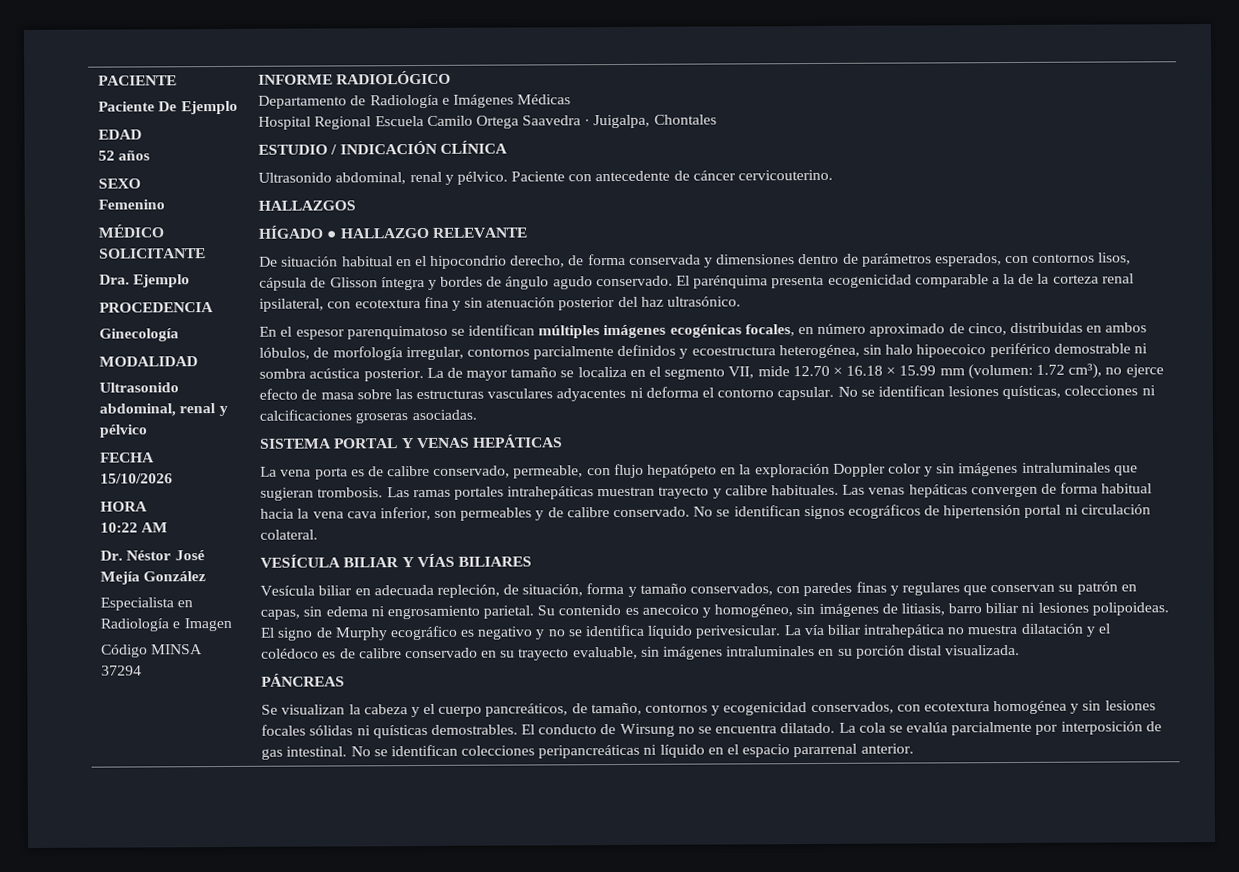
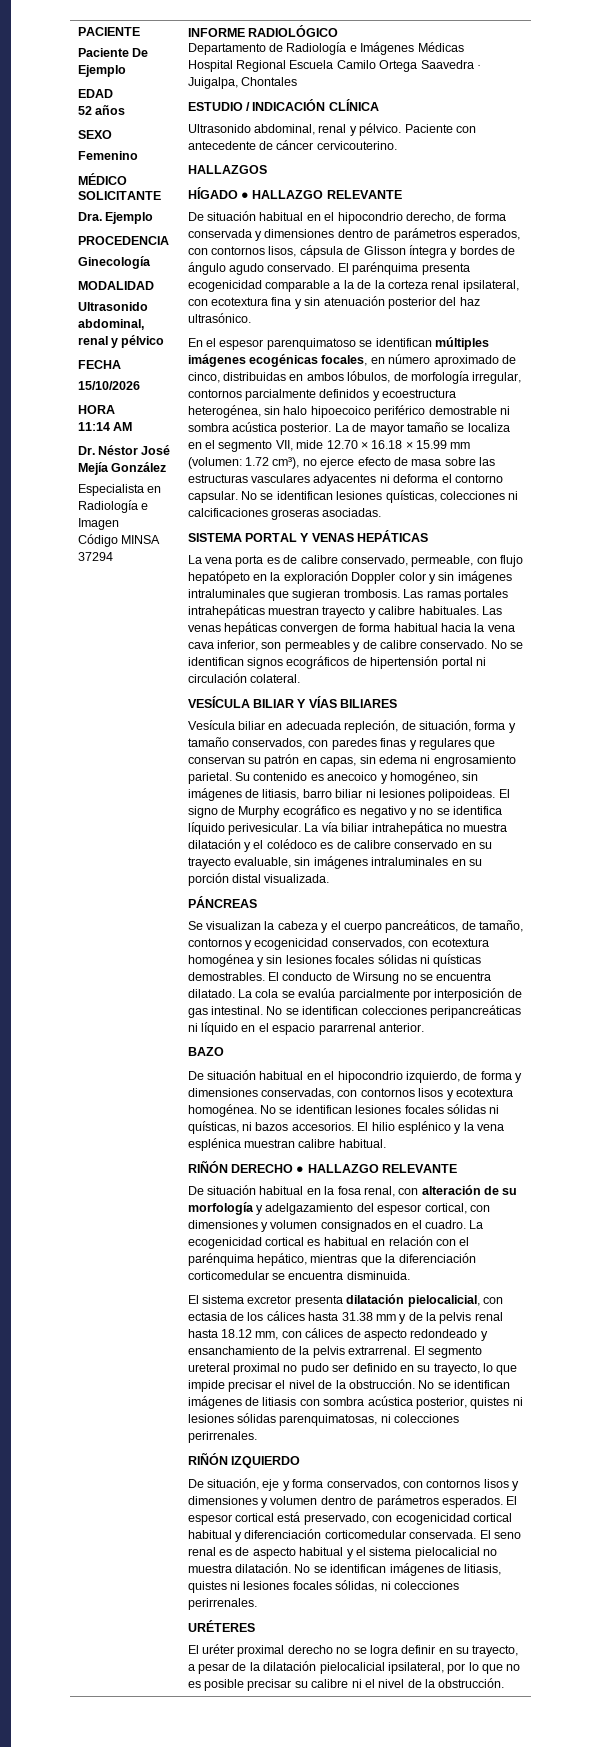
[100,522,139,533] 10:22 -> [77,422,110,431] 11:14
(914, 748) none -> [187,1047,224,1056] [187,1070,523,1083] [187,1088,513,1100] [187,1104,500,1117] [187,1121,505,1134] [187,1138,386,1151] [187,1161,458,1173] [187,1185,518,1197] [187,1202,490,1215] [187,1220,484,1232] [187,1236,470,1249] [187,1253,476,1266] [187,1271,410,1280] [187,1294,503,1307] [187,1311,503,1324] [187,1328,488,1341] [187,1346,482,1358] [187,1363,518,1375] [187,1379,511,1392] [187,1396,523,1409] [187,1413,460,1426] [187,1431,257,1443] [187,1453,301,1468] [187,1478,520,1491] [187,1495,518,1508] [187,1512,512,1525] [187,1529,521,1542] [187,1547,498,1559] [187,1563,502,1576] [187,1580,459,1593] [187,1598,257,1610] [187,1620,255,1632] [187,1644,519,1657] [187,1661,521,1674] [187,1678,505,1691] // BAZO // De situación habitual en el hipocondrio izquierdo, de forma y dimensiones conservadas, con contornos lisos y ecotextura homogénea. No se identifican lesiones focales sólidas ni quísticas, ni bazos accesorios. El hilio esplénico y la vena esplénica muestran calibre habitual. // RIÑÓN DERECHO ● HALLAZGO RELEVANTE // De situación habitual en la fosa renal, con alteración de su morfología y adelgazamiento del espesor cortical, con dimensiones y volumen consignados en el cuadro. La ecogenicidad cortical es habitual en relación con el parénquima hepático, mientras que la diferenciación corticomedular se encuentra disminuida. // El sistema excretor presenta dilatación pielocalicial, con ectasia de los cálices hasta 31.38 mm y de la pelvis renal hasta 18.12 mm, con cálices de aspecto redondeado y ensanchamiento de la pelvis extrarrenal. El segmento ureteral proximal no pudo ser definido en su trayecto, lo que impide precisar el nivel de la obstrucción. No se identifican imágenes de litiasis con sombra acústica posterior, quistes ni lesiones sólidas parenquimatosas, ni colecciones perirrenales. // RIÑÓN IZQUIERDO // De situación, eje y forma conservados, con contornos lisos y dimensiones y volumen dentro de parámetros esperados. El espesor cortical está preservado, con ecogenicidad cortical habitual y diferenciación corticomedular conservada. El seno renal es de aspecto habitual y el sistema pielocalicial no muestra dilatación. No se identifican imágenes de litiasis, quistes ni lesiones focales sólidas, ni colecciones perirrenales. // URÉTERES // El uréter proximal derecho no se logra definir en su trayecto, a pesar de la dilatación pielocalicial ipsilateral, por lo que no es posible precisar su calibre ni el nivel de la obstrucción.

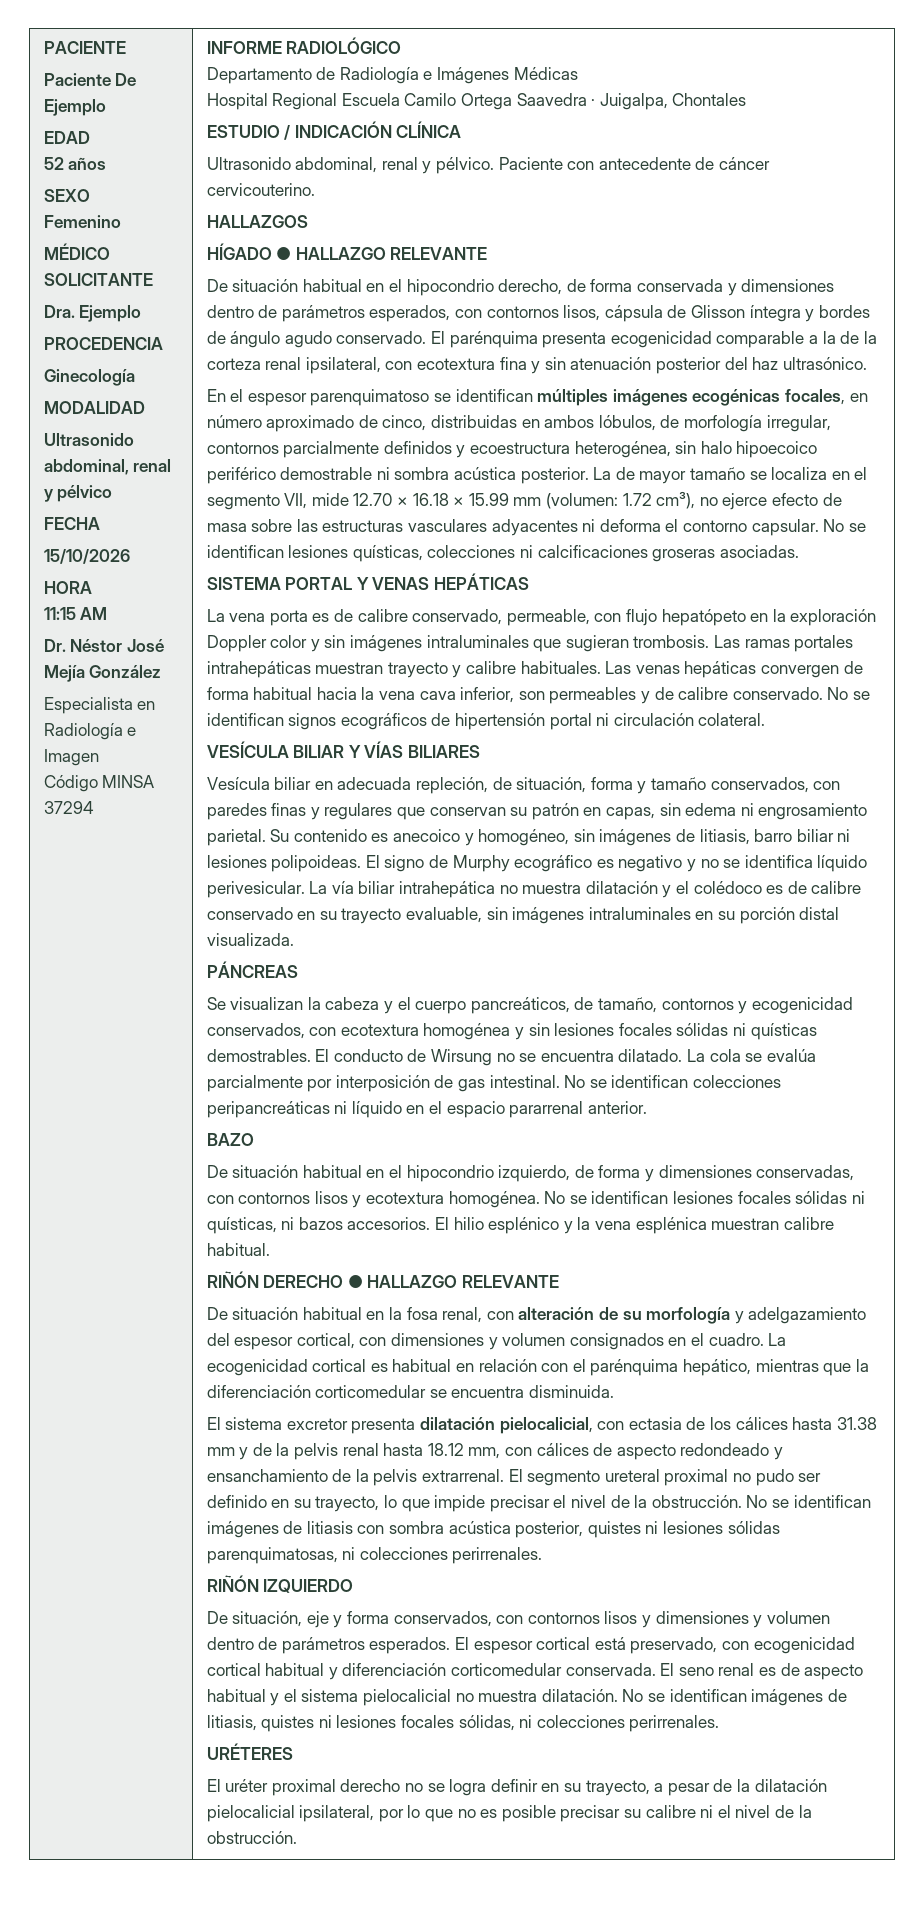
[77,422,110,431] 11:14 -> [43,607,76,620] 11:15

